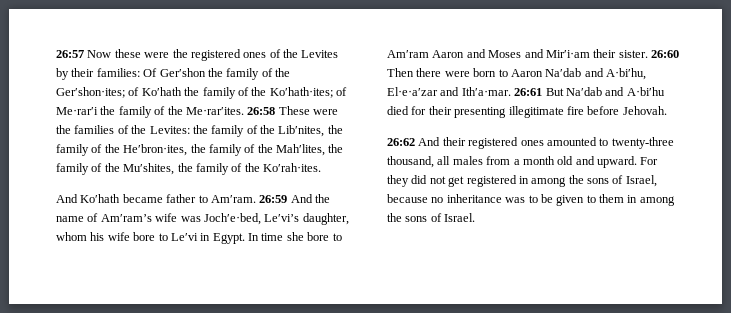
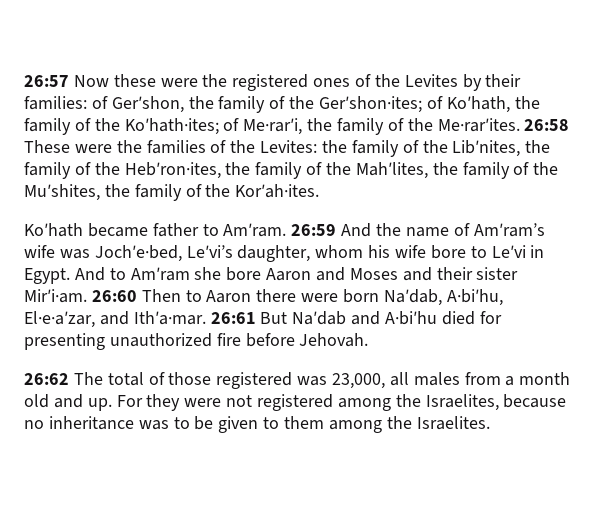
[143,68,206,77] Of Ger′shon -> [91,96,184,113] of Ger′shon,
[141,87,182,96] Ko′hath -> [446,96,510,113] Ko′hath,
[56,107,98,115] Me·rar′i -> [243,118,303,135] Me·rar′i,
[123,144,188,156] He′bron·ites, -> [124,162,221,179] Heb′ron·ites,
[263,163,321,172] [56,194,78,203] Ko′rah·ites. // And -> [235,184,320,198] Kor′ah·ites. //
[248,232,342,241] [387,49,679,58] [387,68,646,80] [387,87,438,96] In time she bore to Am′ram Aaron and Moses and Mir′i·am their sister. 26:60 Then there were born to Aaron Na′dab and A·bi′hu, El·e·a′zar -> [74,267,519,281] [24,289,503,306] [24,311,95,328] And to Am′ram she bore Aaron and Moses and their sister Mir′i·am. 26:60 Then to Aaron there were born Na′dab, A·bi′hu, El·e·a′zar,
[428,106,564,118] their presenting illegitimate -> [24,333,212,350] presenting unauthorized
[418,137,674,149] [387,156,434,168] And their registered ones amounted to twenty-three thousand, -> [73,372,386,389] The total of those registered was 23,000,
[597,156,637,168] upward. -> [87,398,112,411] up.
[411,175,657,187] did not get registered in among the sons of Israel, -> [184,394,499,411] were not registered among the Israelites,
[627,195,675,206] [387,213,476,222] in among the sons of Israel. -> [328,416,490,433] among the Israelites.

